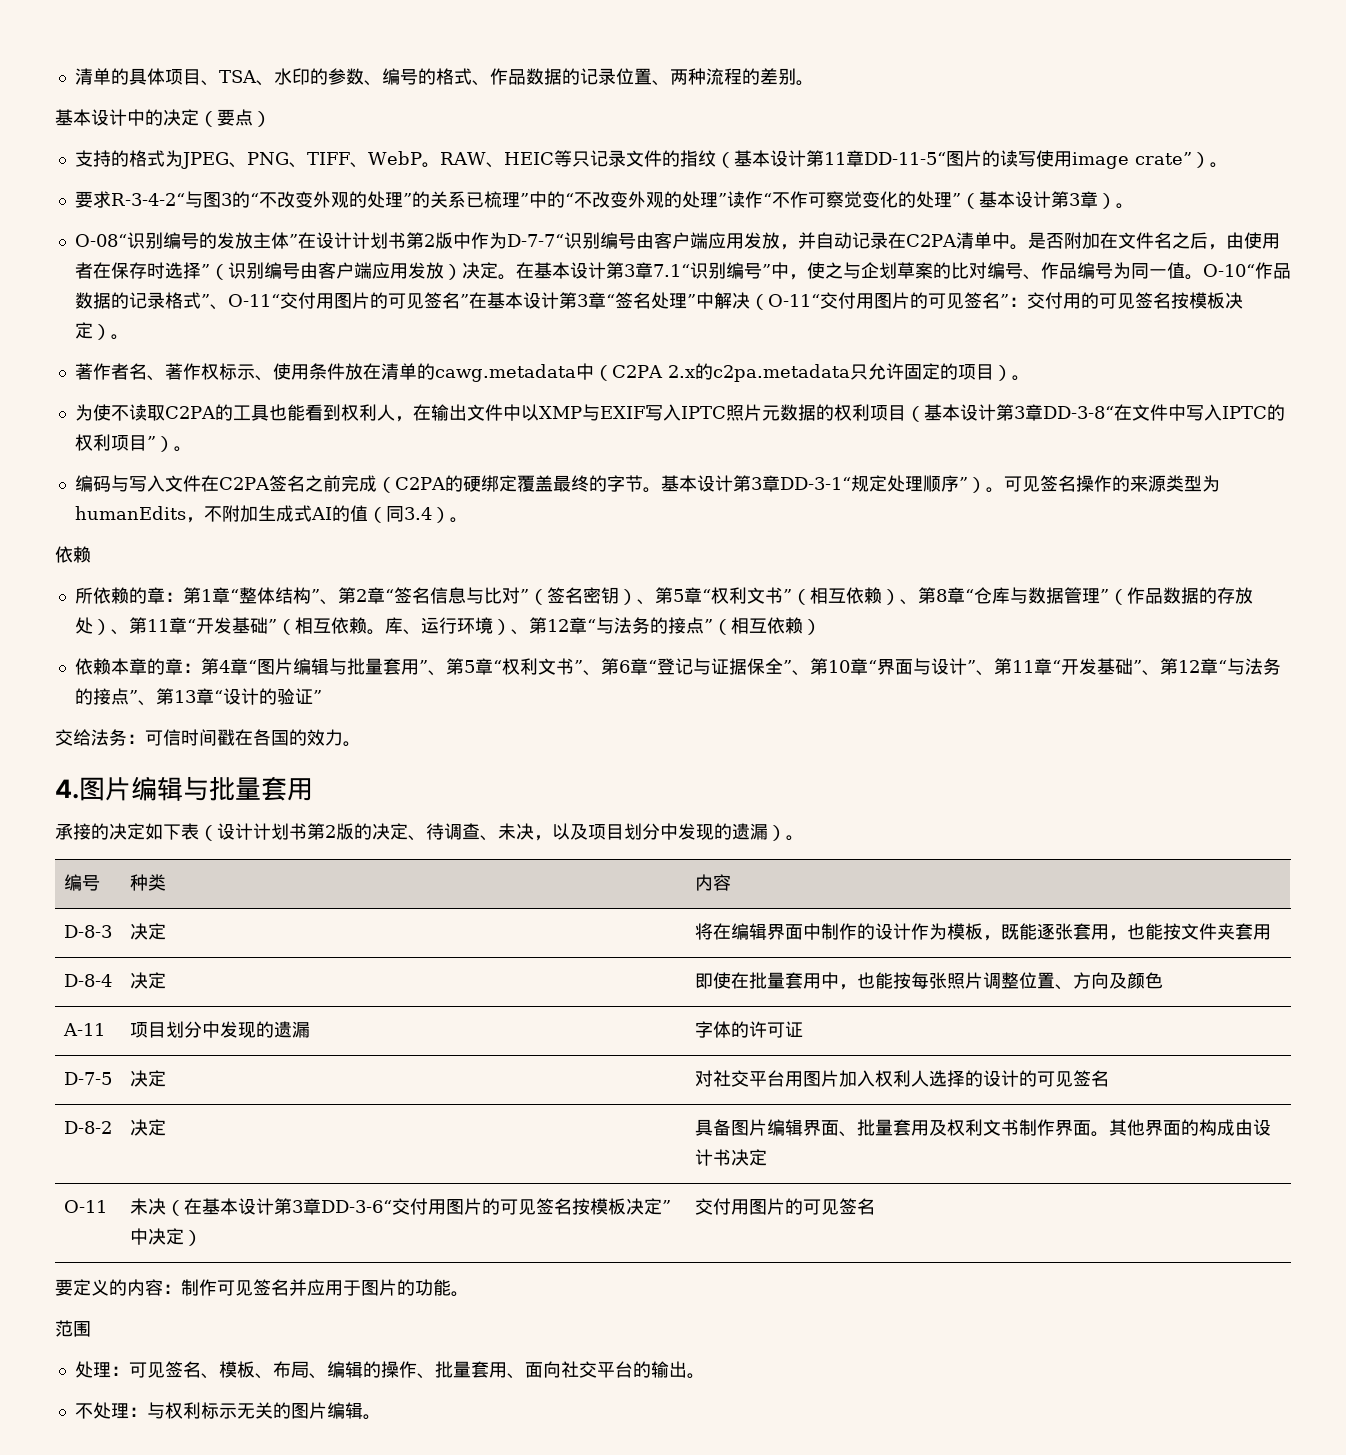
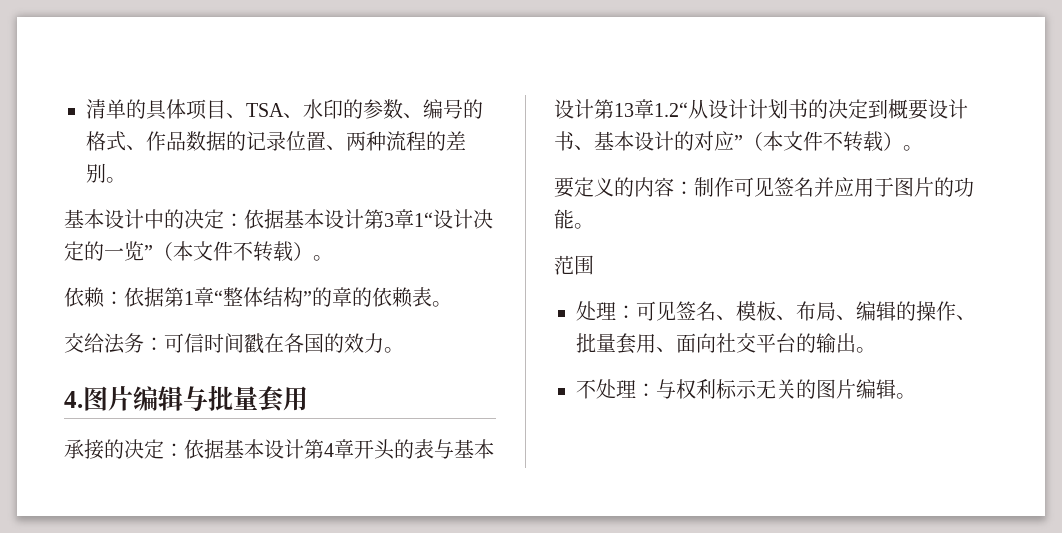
[199,109,271,127] [74,150,1228,169] [74,191,1134,209] [74,232,1280,250] [74,262,1291,280] [74,292,1243,310] [74,322,129,340] [74,363,1030,382] [74,404,1285,422] [74,434,192,452] [74,475,1220,493] [74,505,432,523] （要点） // 支持的格式为JPEG、PNG、TIFF、WebP。RAW、HEIC等只记录文件的指纹（基本设计第11章DD-11-5“图片的读写使用image crate”）。 // 要求R-3-4-2“与图3的“不改变外观的处理”的关系已梳理”中的“不改变外观的处理”读作“不作可察觉变化的处理”（基本设计第3章）。 // O-08“识别编号的发放主体”在设计计划书第2版中作为D-7-7“识别编号由客户端应用发放，并自动记录在C2PA清单中。是否附加在文件名之后，由使用者在保存时选择”（识别编号由客户端应用发放）决定。在基本设计第3章7.1“识别编号”中，使之与企划草案的比对编号、作品编号为同一值。O-10“作品数据的记录格式”、O-11“交付用图片的可见签名”在基本设计第3章“签名处理”中解决（O-11“交付用图片的可见签名”：交付用的可见签名按模板决定）。 // 著作者名、著作权标示、使用条件放在清单的cawg.metadata中（C2PA 2.x的c2pa.metadata只允许固定的项目）。 // 为使不读取C2PA的工具也能看到权利人，在输出文件中以XMP与EXIF写入IPTC照片元数据的权利项目（基本设计第3章DD-3-8“在文件中写入IPTC的权利项目”）。 // 编码与写入文件在C2PA签名之前完成（C2PA的硬绑定覆盖最终的字节。基本设计第3章DD-3-1“规定处理顺序”）。可见签名操作的来源类型为humanEdits，不附加生成式AI的值（同3.4 -> [224,209,493,229] [64,241,293,262] ：依据基本设计第3章1“设计决定的一览”（本文件不转载
[74,587,183,604] // 所依赖的章： -> [104,287,164,307] ：依据
[319,587,1253,605] [74,617,821,635] [74,658,1281,676] [74,688,322,706] 、第2章“签名信息与比对”（签名密钥）、第5章“权利文书”（相互依赖）、第8章“仓库与数据管理”（作品数据的存放处）、第11章“开发基础”（相互依赖。库、运行环境）、第12章“与法务的接点”（相互依赖） // 依赖本章的章：第4章“图片编辑与批量套用”、第5章“权利文书”、第6章“登记与证据保全”、第10章“界面与设计”、第11章“开发基础”、第12章“与法务的接点”、第13章“设计的验证” -> [312,287,452,308] 的章的依赖表。
[145,823,804,841] [63,874,100,891] [129,874,166,891] [694,874,731,891] [63,925,112,938] [129,923,166,940] [694,923,1271,941] [63,974,112,987] [129,972,166,989] [694,972,1163,990] [62,1023,105,1036] [129,1021,310,1038] [694,1021,803,1038] [63,1072,112,1085] [129,1070,166,1087] [694,1070,1109,1087] [63,1121,112,1134] [129,1119,166,1136] [694,1119,1271,1137] [694,1149,767,1166] [63,1200,107,1213] [129,1198,671,1216] [129,1228,202,1246] [694,1198,875,1215] 如下表（设计计划书第2版的决定、待调查、未决，以及项目划分中发现的遗漏）。 // 编号 | 种类 | 内容 // D-8-3 | 决定 | 将在编辑界面中制作的设计作为模板，既能逐张套用，也能按文件夹套用 // D-8-4 | 决定 | 即使在批量套用中，也能按每张照片调整位置、方向及颜色 // A-11 | 项目划分中发现的遗漏 | 字体的许可证 // D-7-5 | 决定 | 对社交平台用图片加入权利人选择的设计的可见签名 // D-8-2 | 决定 | 具备图片编辑界面、批量套用及权利文书制作界面。其他界面的构成由设计书决定 // O-11 | 未决（在基本设计第3章DD-3-6“交付用图片的可见签名按模板决定”中决定） | 交付用图片的可见签名 -> [164,439,494,460] [554,99,968,120] [554,131,923,152] ：依据基本设计第4章开头的表与基本设计第13章1.2“从设计计划书的决定到概要设计书、基本设计的对应”（本文件不转载）。

